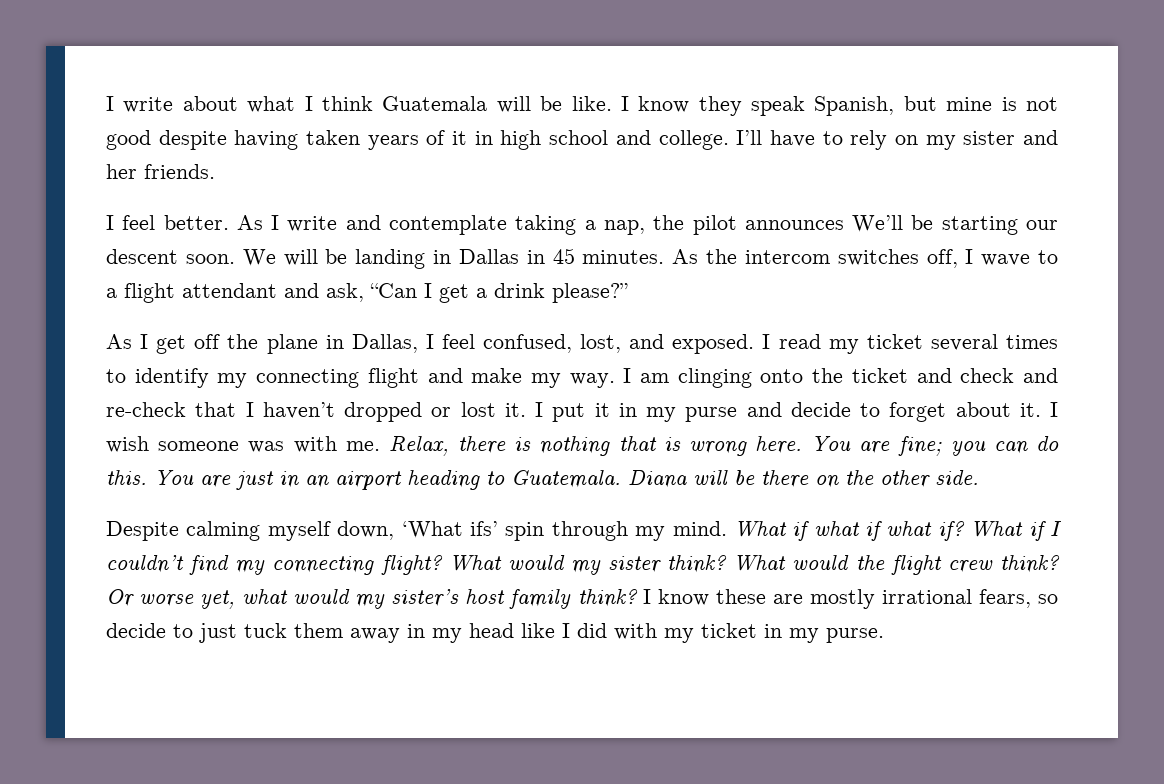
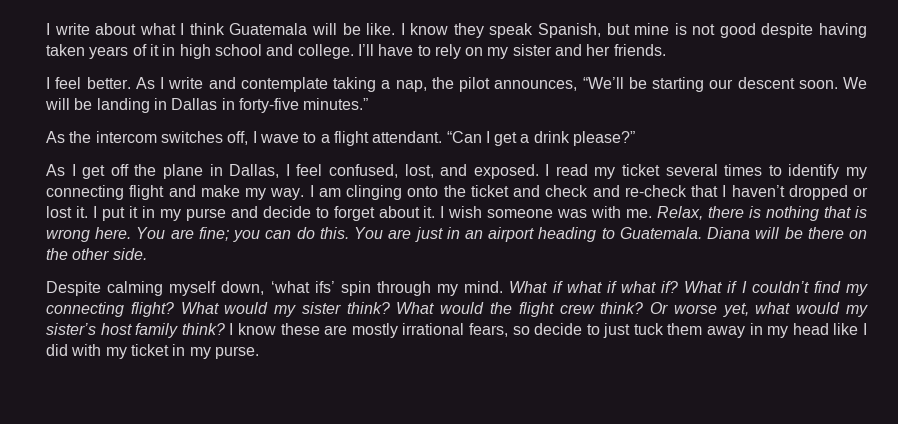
[744,215,904,232] announces We’ll -> [494,77,624,91] announces, “We’ll
[552,248,665,264] 45 minutes. -> [238,98,369,113] forty-five minutes.” //
[182,283,364,302] attendant and ask, -> [372,131,443,143] attendant.
[401,521,463,538] ‘What -> [270,281,310,293] ‘what

